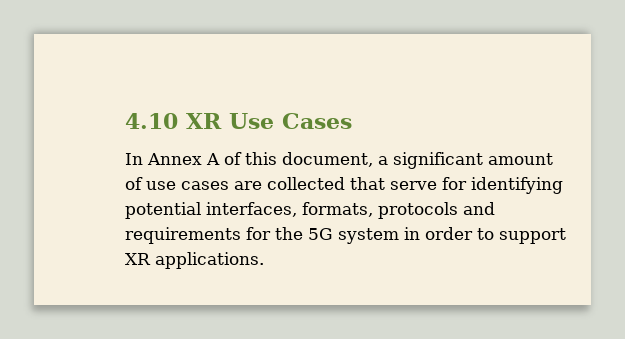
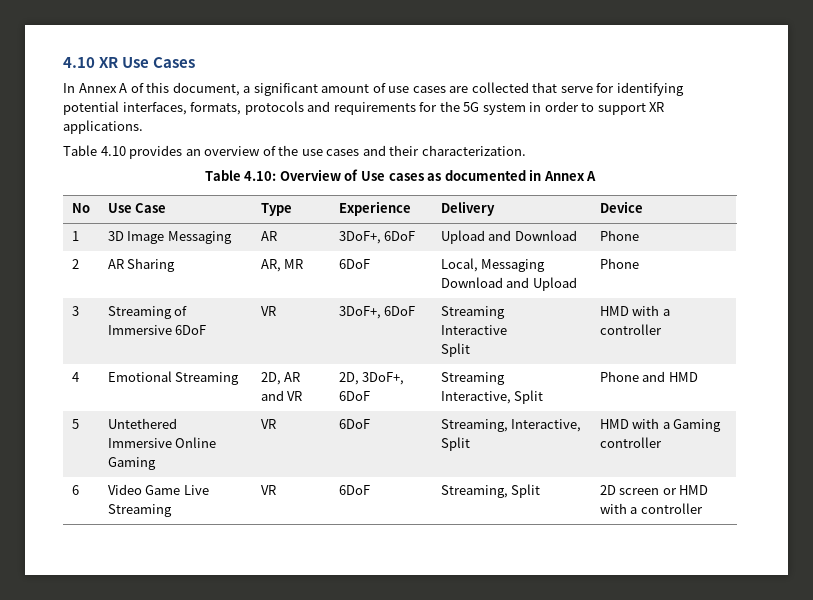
(264, 260) none -> [63,145,526,159] [204,169,597,181] [71,203,90,213] [107,203,167,213] [260,203,292,216] [338,201,411,216] [440,201,495,216] [599,201,643,213] [71,231,79,241] [107,231,232,244] [260,231,277,241] [338,231,416,244] [440,230,577,244] [599,230,639,241] [71,259,79,269] [107,258,176,272] [260,259,304,272] [338,259,370,269] [440,258,546,272] [440,277,577,291] [599,258,639,269] [71,306,79,316] [107,306,188,319] [107,325,207,335] [260,306,276,316] [338,306,416,319] [440,306,505,319] [440,325,507,335] [440,343,470,357] [599,305,670,316] [599,324,662,335] [71,372,79,382] [107,371,240,385] [260,372,301,385] [260,390,303,401] [338,372,405,385] [338,391,370,401] [440,372,505,385] [440,390,544,404] [599,371,698,382] [71,419,79,429] [107,418,177,429] [107,437,217,448] [107,457,156,470] [260,419,276,429] [338,419,370,429] [440,419,582,432] [440,437,470,451] [599,418,722,432] [599,437,662,448] [71,485,79,495] [107,484,209,495] [107,504,172,517] [260,485,276,495] [338,485,370,495] [440,484,541,498] [599,485,709,495] [599,503,703,514] // Table 4.10 provides an overview of the use cases and their characterization. // Table 4.10: Overview of Use cases as documented in Annex A // No | Use Case | Type | Experience | Delivery | Device // 1 | 3D Image Messaging | AR | 3DoF+, 6DoF | Upload and Download | Phone // 2 | AR Sharing | AR, MR | 6DoF | Local, Messaging Download and Upload | Phone // 3 | Streaming of Immersive 6DoF | VR | 3DoF+, 6DoF | Streaming // Interactive // Split | HMD with a controller // 4 | Emotional Streaming | 2D, AR and VR | 2D, 3DoF+, 6DoF | Streaming // Interactive, Split | Phone and HMD // 5 | Untethered Immersive Online Gaming | VR | 6DoF | Streaming, Interactive, Split | HMD with a Gaming controller // 6 | Video Game Live Streaming | VR | 6DoF | Streaming, Split | 2D screen or HMD with a controller

